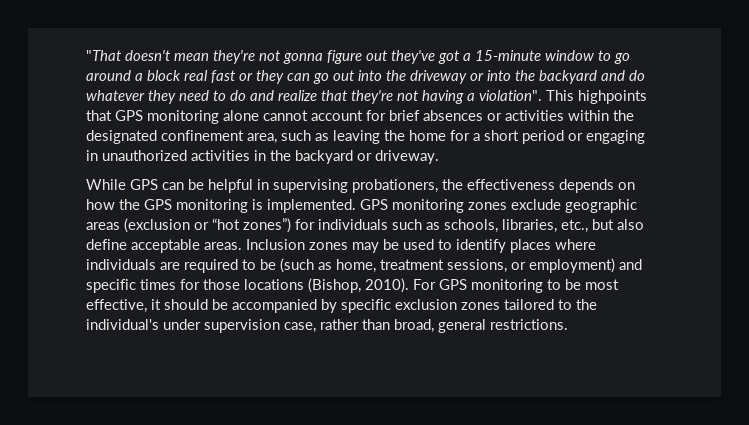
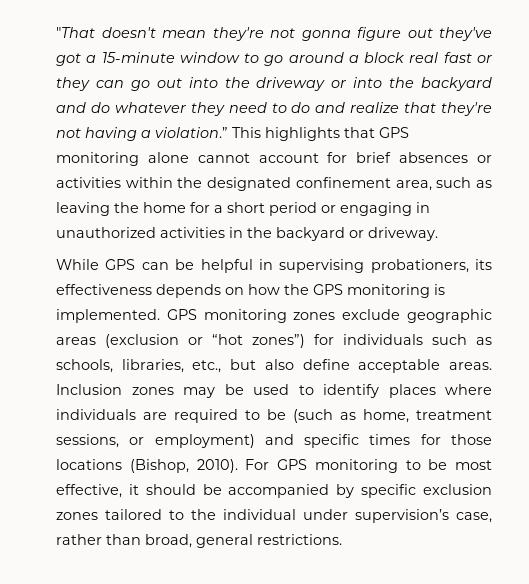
[478,90,647,104] violation". This highpoints -> [155,127,341,141] violation.” This highlights
[441,179,463,190] the -> [475,259,493,270] its
[85,319,280,333] individual's under supervision -> [223,509,450,523] individual under supervision’s

